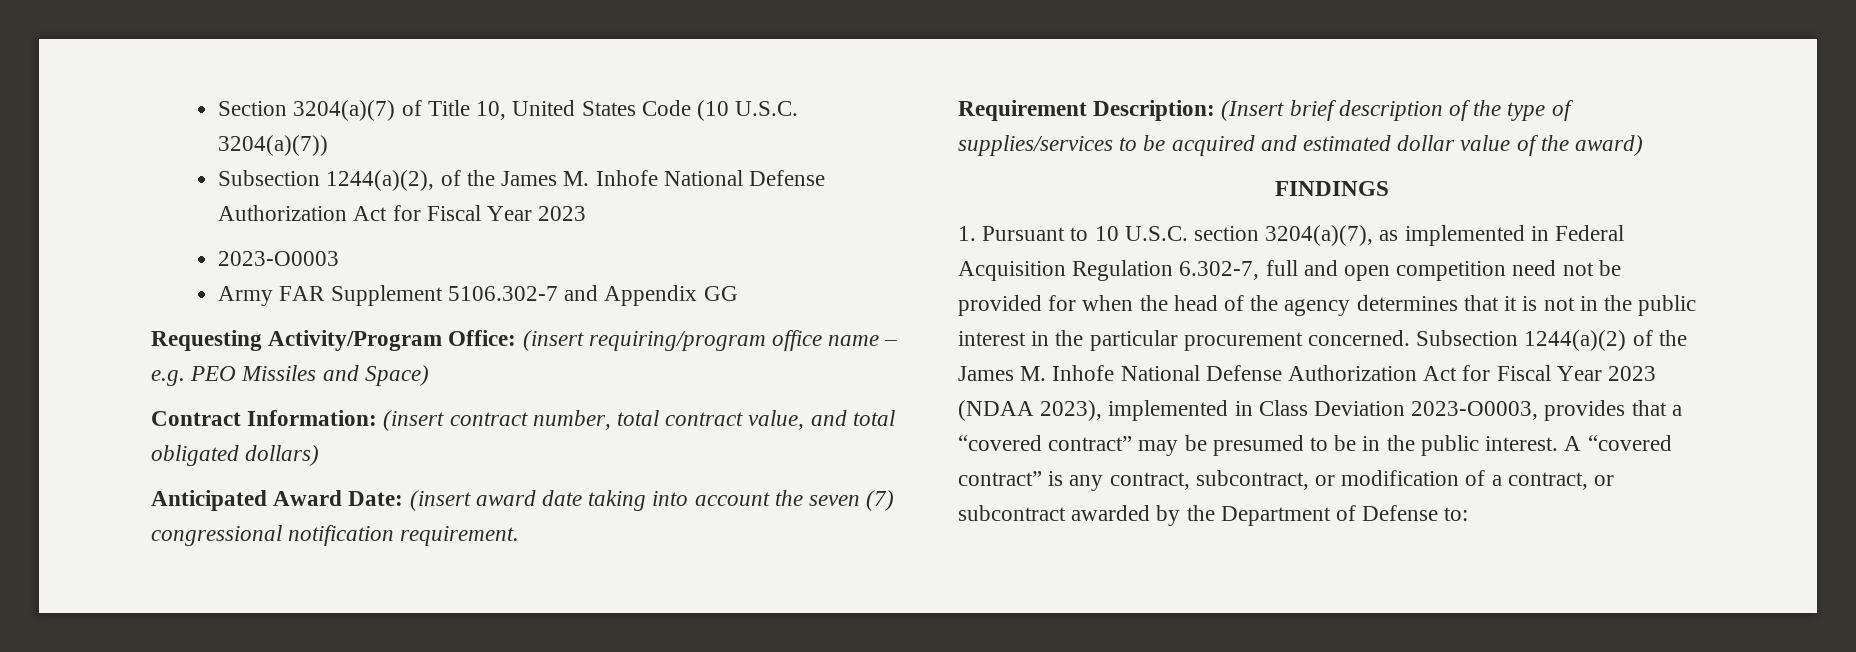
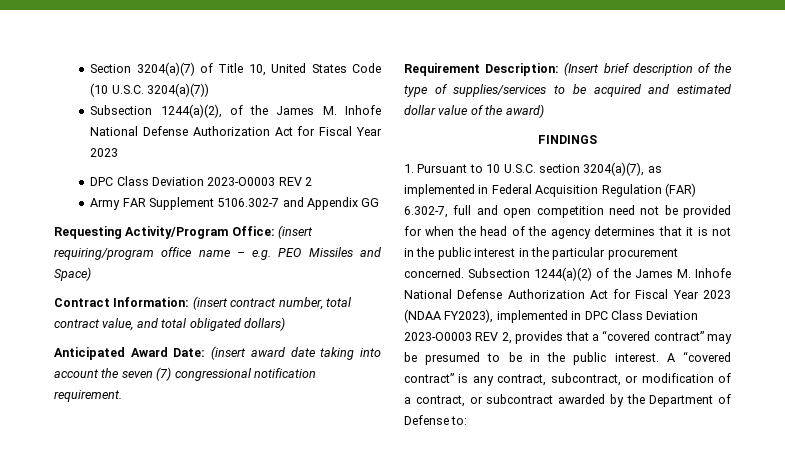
[218,251,340,266] 2023-O0003 -> [90,176,313,186] DPC Class Deviation 2023-O0003 REV 2
(1174, 270) none -> [664,183,696,197] (FAR)
[1040,400,1539,421] 2023), implemented in Class Deviation 2023-O0003, -> [444,309,699,323] [404,332,512,344] FY2023), implemented in DPC Class Deviation 2023-O0003 REV 2,

